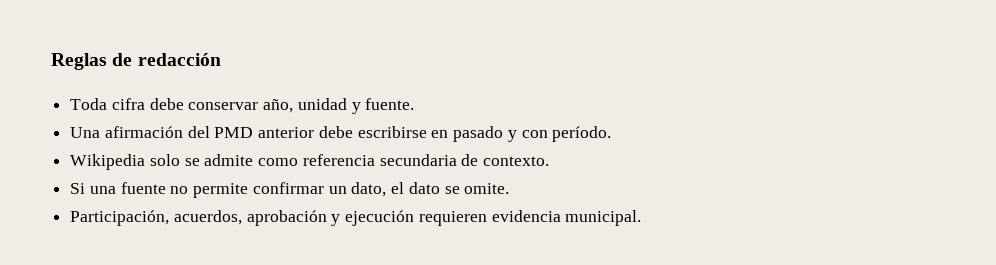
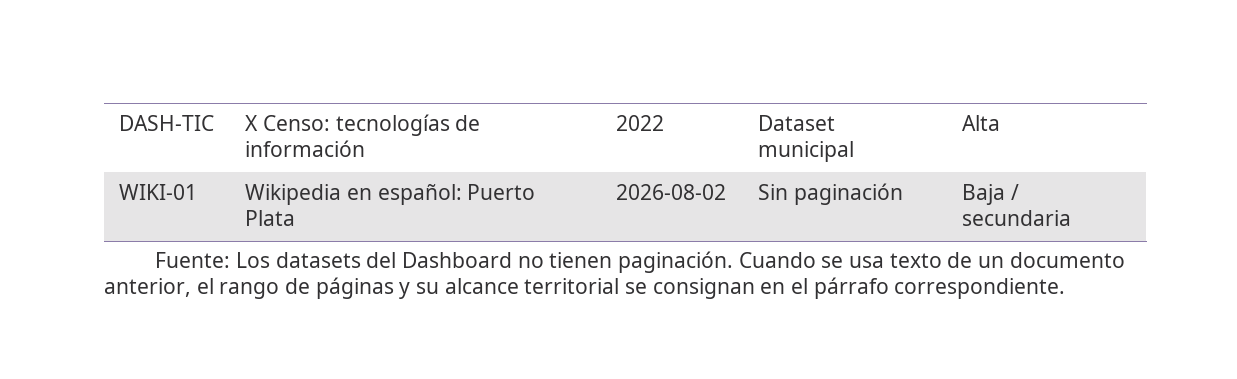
[51,53,221,70] [70,98,415,114] [70,126,612,142] [70,154,550,170] [70,182,510,198] [70,210,642,226] Reglas de redacción // Toda cifra debe conservar año, unidad y fuente. // Una afirmación del PMD anterior debe escribirse en pasado y con período. // Wikipedia solo se admite como referencia secundaria de contexto. // Si una fuente no permite confirmar un dato, el dato se omite. // Participación, acuerdos, aprobación y ejecución requieren evidencia municipal. -> [119,115,215,131] [245,114,481,136] [245,140,366,157] [616,115,665,131] [758,115,836,131] [758,141,855,162] [962,115,1001,131] [119,184,198,200] [245,184,536,205] [245,210,296,226] [616,184,727,200] [758,183,903,205] [962,184,1019,205] [962,210,1072,226] [155,251,1125,273] [104,277,1066,299] DASH-TIC | X Censo: tecnologías de información | 2022 | Dataset municipal | Alta // WIKI-01 | Wikipedia en español: Puerto Plata | 2026-08-02 | Sin paginación | Baja / secundaria // Fuente: Los datasets del Dashboard no tienen paginación. Cuando se usa texto de un documento anterior, el rango de páginas y su alcance territorial se consignan en el párrafo correspondiente.

